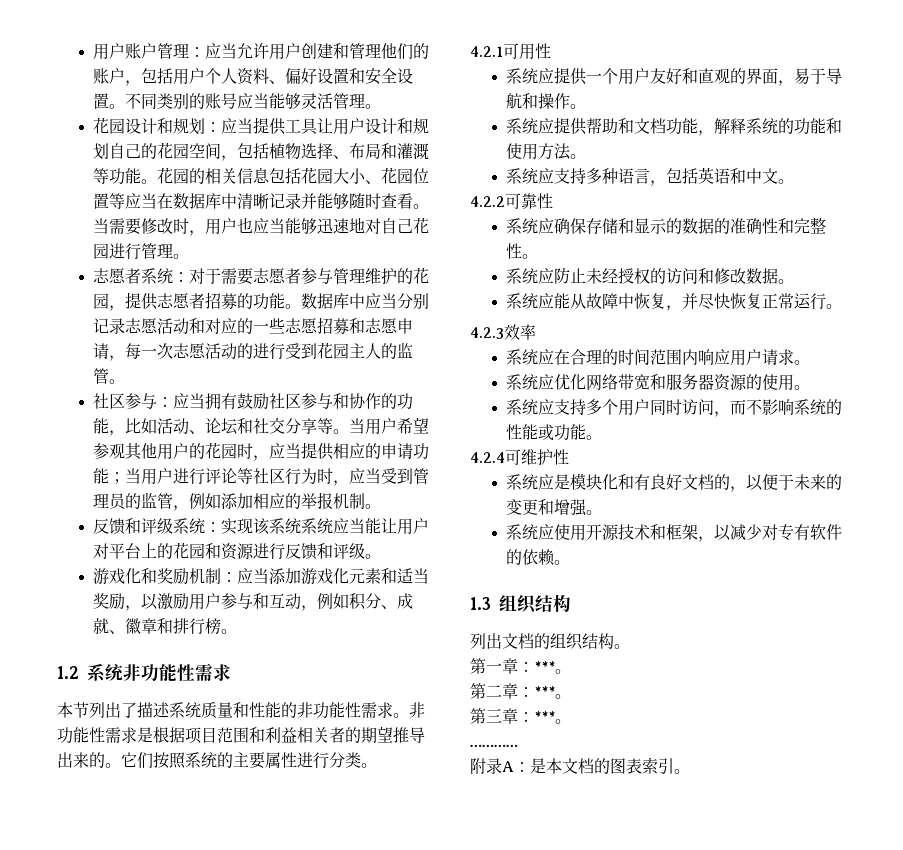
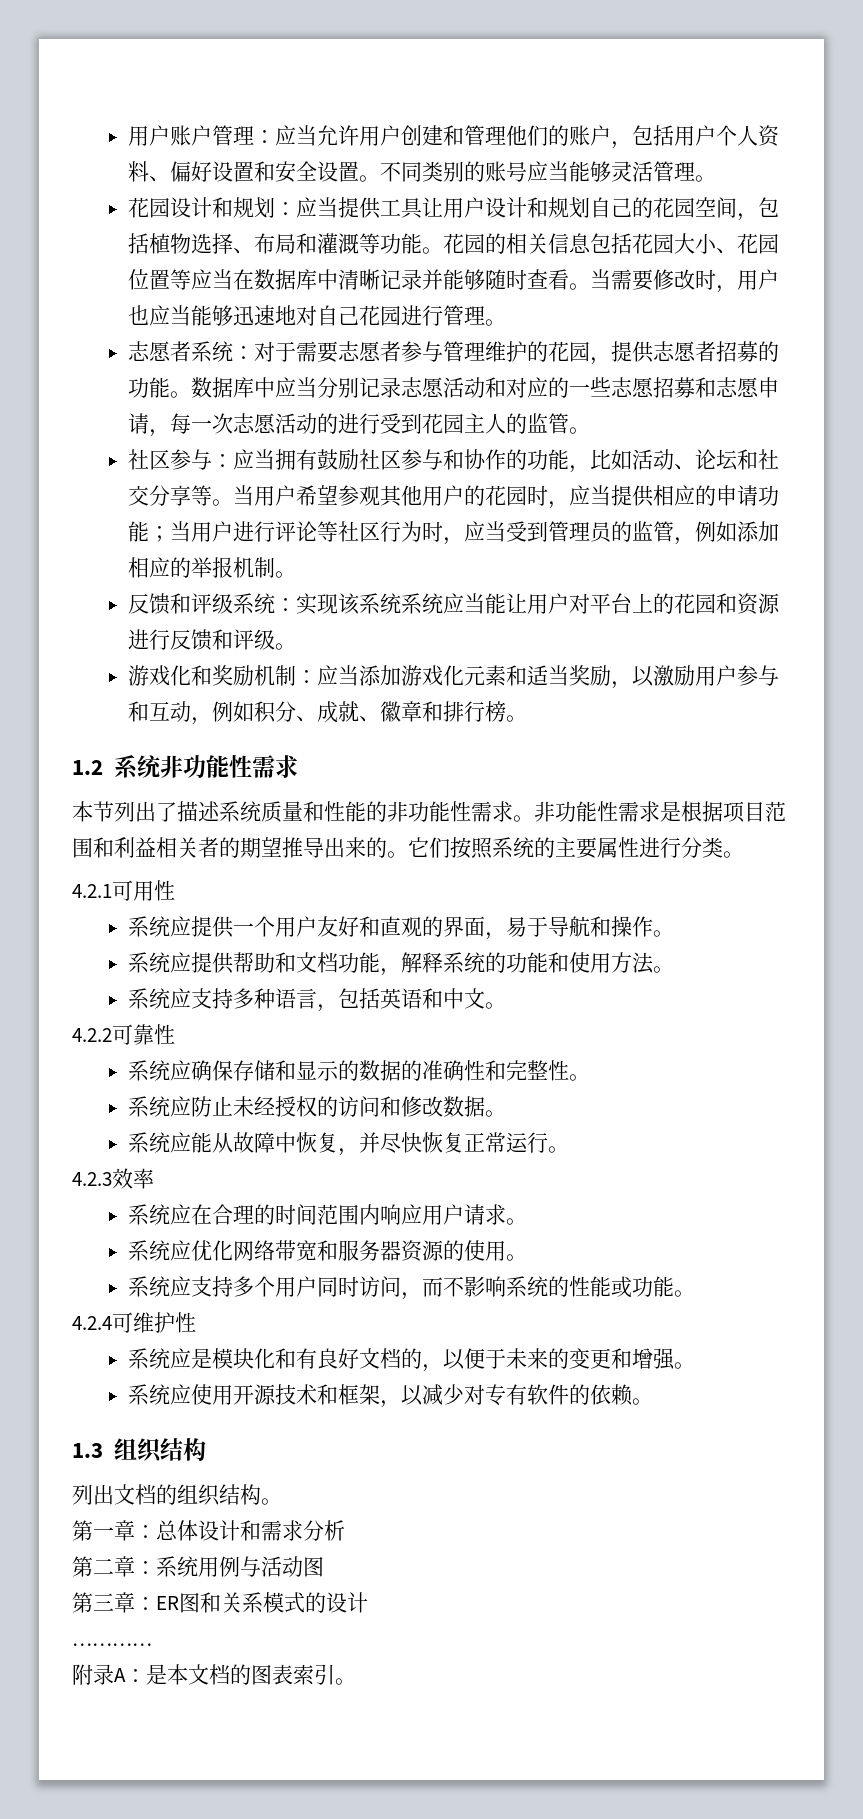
[534,661,571,674] [470,683,571,699] [470,708,571,724] ***。 // 第二章：***。 // 第三章：***。 -> [156,1520,345,1541] [72,1556,324,1577] [72,1592,368,1613] 总体设计和需求分析 // 第二章：系统用例与活动图 // 第三章：ER图和关系模式的设计

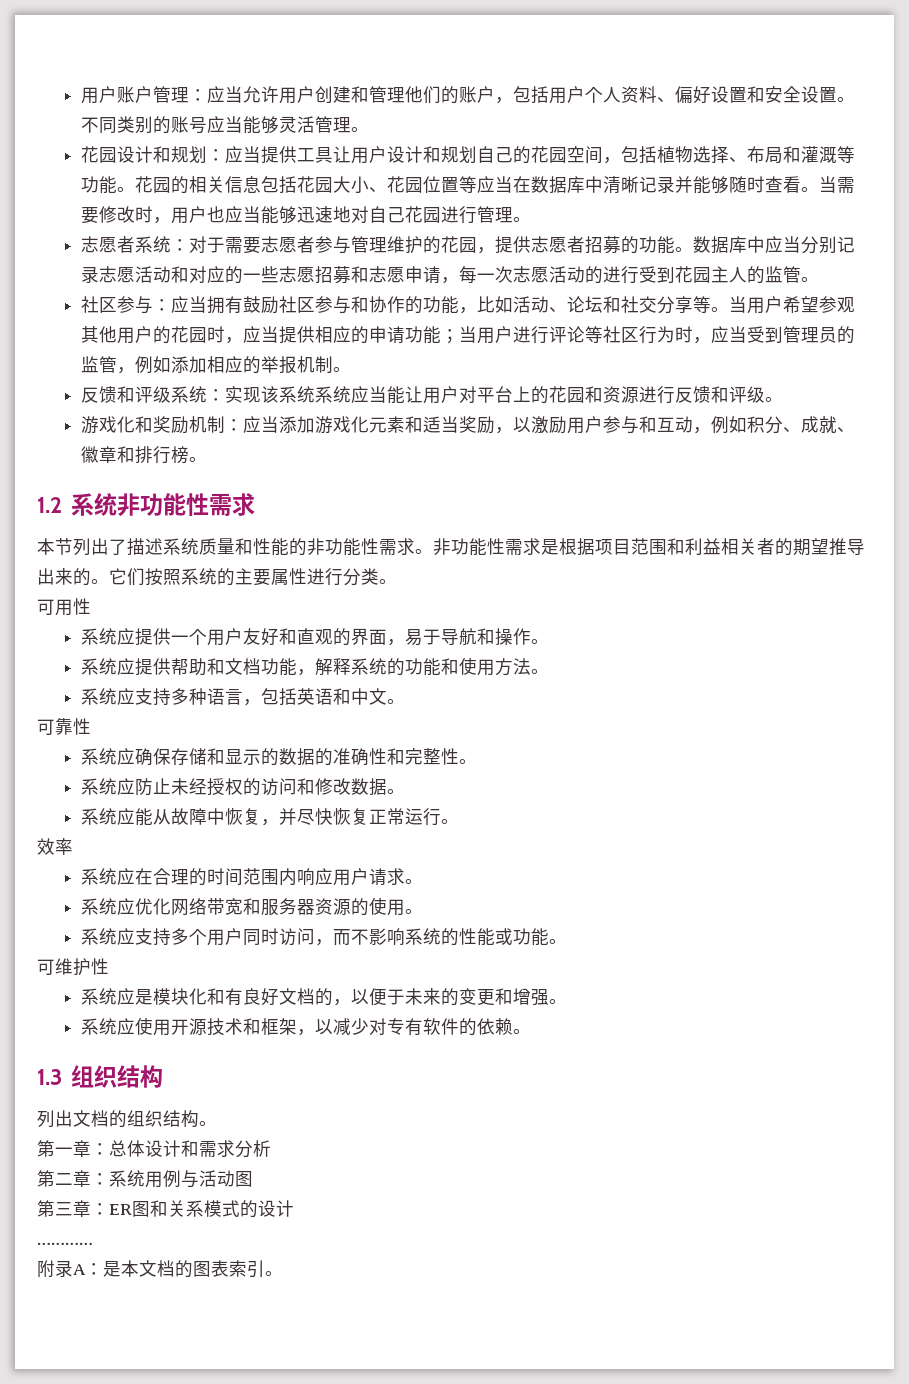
[72,884,112,898] 4.2.1 -> (397, 581) none
[72,1028,112,1042] 4.2.2 -> (406, 701) none
[72,1172,112,1186] 4.2.3 -> (460, 821) none
[72,1316,112,1330] 4.2.4 -> (568, 941) none

